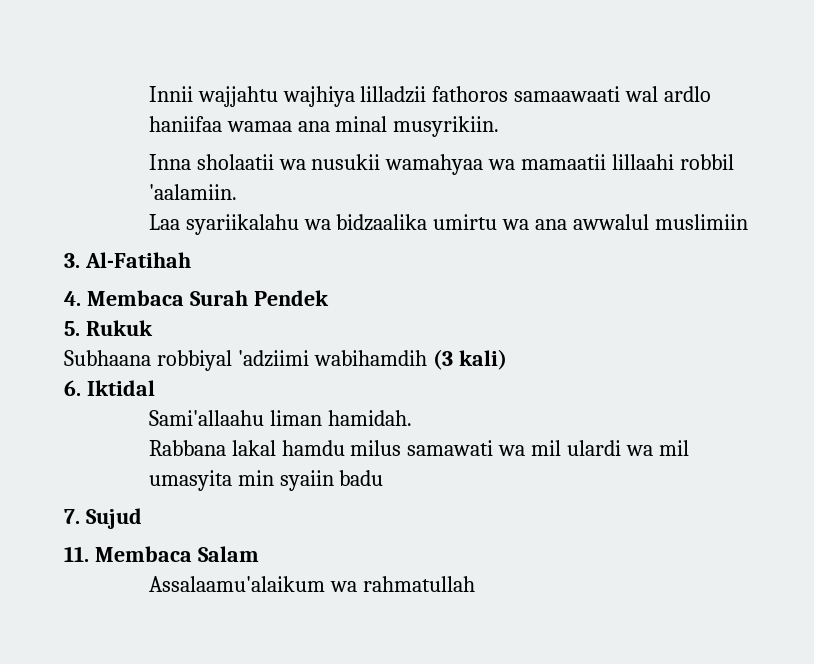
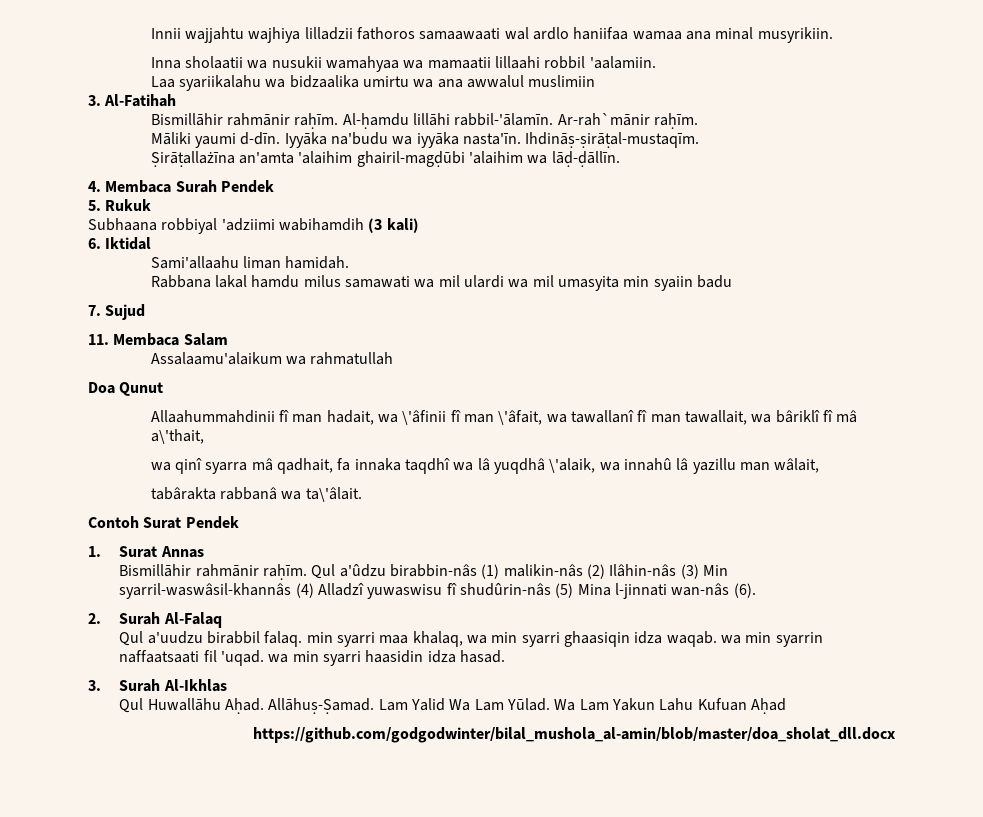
(191, 260) none -> [150,113,699,129] [150,132,700,148] [150,151,620,167] // Bismillāhir rahmānir raḥīm. Al-ḥamdu lillāhi rabbil-'ālamīn. Ar-rah`mānir raḥīm. // Māliki yaumi d-dīn. Iyyāka na'budu wa iyyāka nasta'īn. Ihdināṣ-ṣirāṭal-mustaqīm. // Ṣirāṭallażīna an'amta 'alaihim ghairil-magḍūbi 'alaihim wa lāḍ-ḍāllīn.
(475, 584) none -> [88,382,164,396] [150,410,858,425] [150,429,204,444] [150,458,820,474] [150,487,362,502] [88,516,239,529] [88,546,204,558] [119,564,728,580] [119,583,756,599] [88,612,222,628] [119,631,823,647] [119,650,505,666] [88,679,227,692] [119,698,786,714] [253,727,895,743] // Doa Qunut // Allaahummahdinii fî man hadait, wa \'âfinii fî man \'âfait, wa tawallanî fî man tawallait, wa bâriklî fî mâ a\'thait, // wa qinî syarra mâ qadhait, fa innaka taqdhî wa lâ yuqdhâ \'alaik, wa innahû lâ yazillu man wâlait, // tabârakta rabbanâ wa ta\'âlait. // Contoh Surat Pendek // 1. Surat Annas // Bismillāhir rahmānir raḥīm. Qul a'ûdzu birabbin-nâs (1) malikin-nâs (2) Ilâhin-nâs (3) Min syarril-waswâsil-khannâs (4) Alladzî yuwaswisu fî shudûrin-nâs (5) Mina l-jinnati wan-nâs (6). // 2. Surah Al-Falaq // Qul a'uudzu birabbil falaq. min syarri maa khalaq, wa min syarri ghaasiqin idza waqab. wa min syarrin naffaatsaati fil 'uqad. wa min syarri haasidin idza hasad. // 3. Surah Al-Ikhlas // Qul Huwallāhu Aḥad. Allāhuṣ-Ṣamad. Lam Yalid Wa Lam Yūlad. Wa Lam Yakun Lahu Kufuan Aḥad // https://github.com/godgodwinter/bilal_mushola_al-amin/blob/master/doa_sholat_dll.docx

